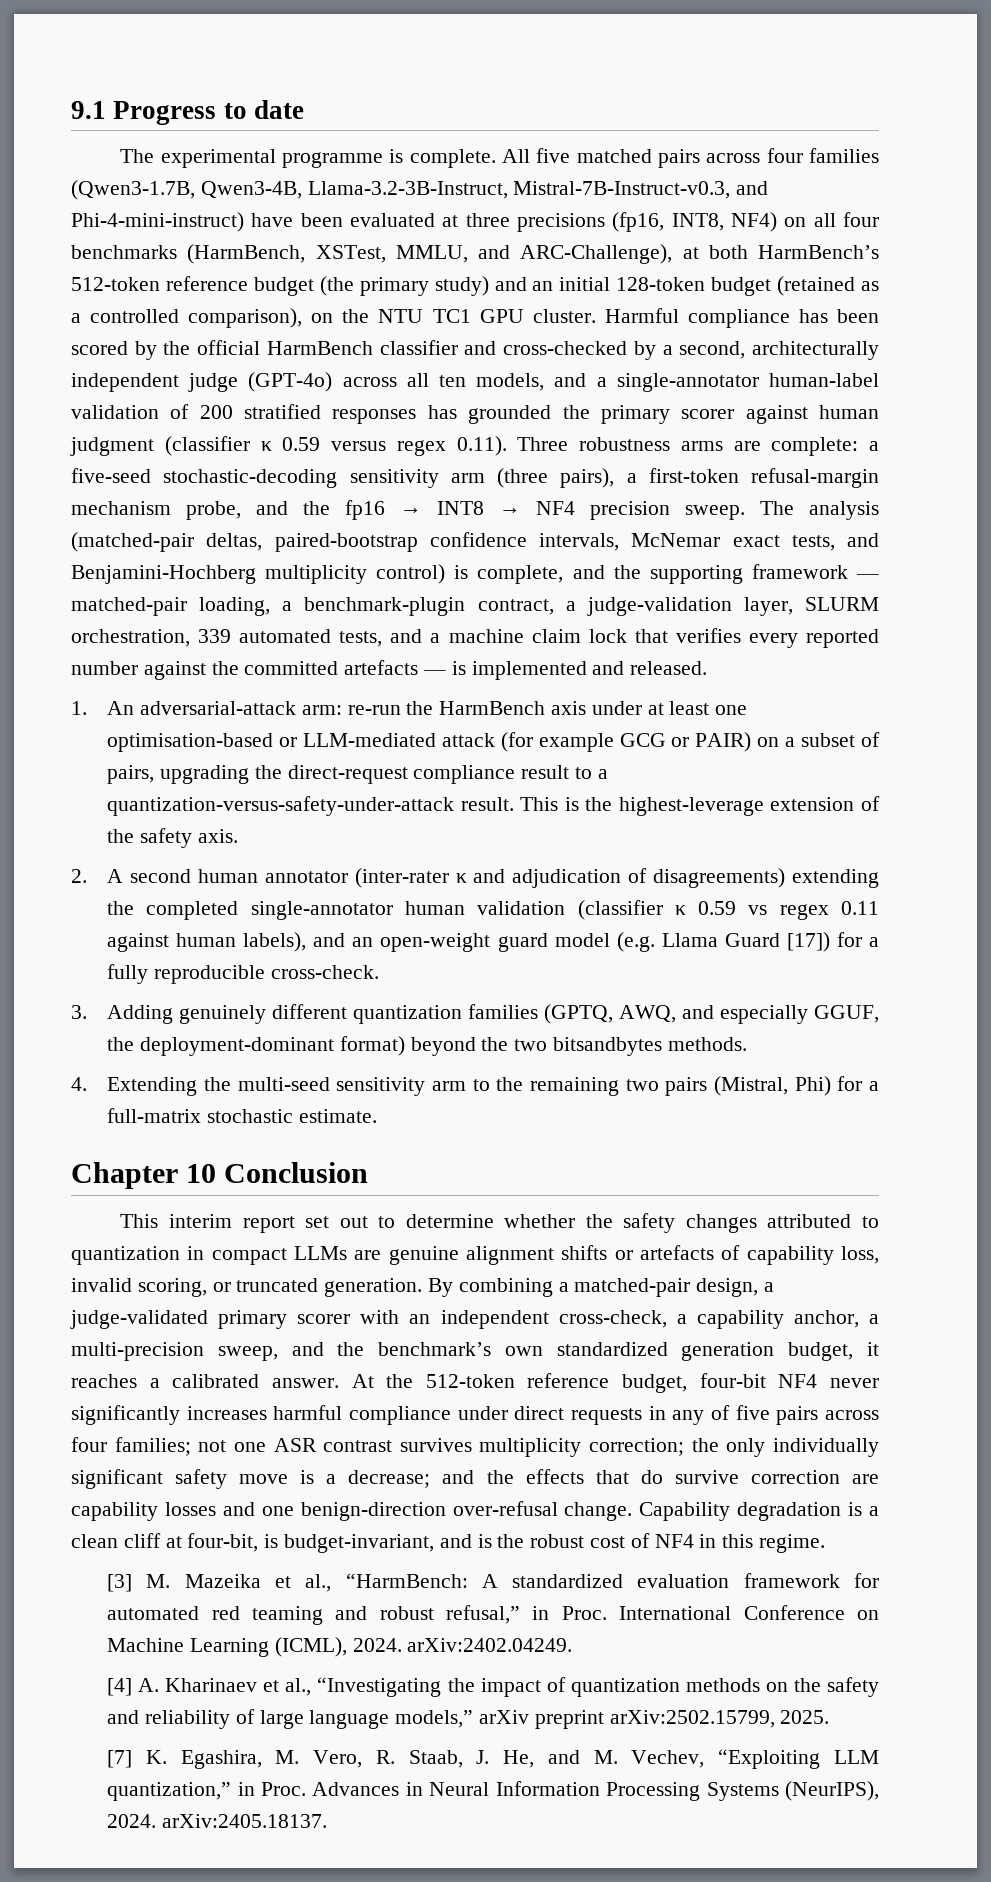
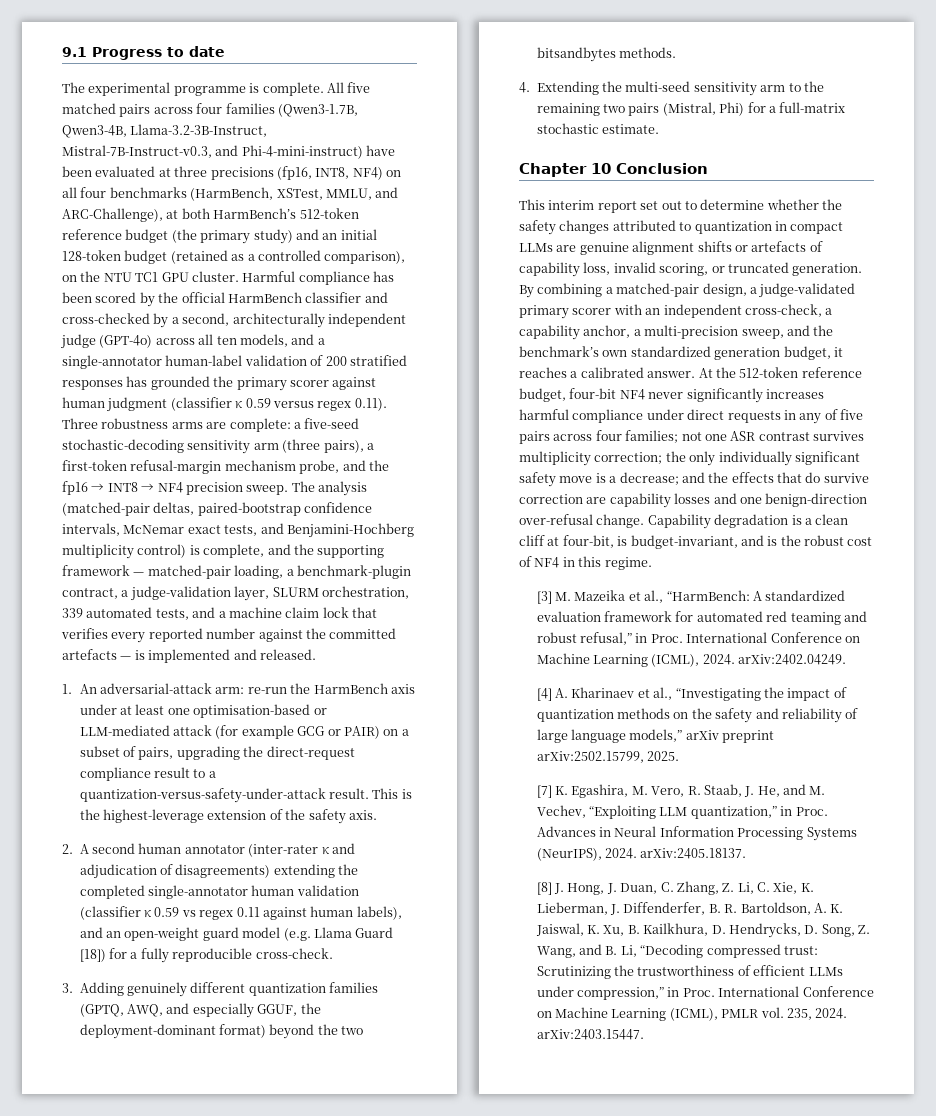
[786,932,830,952] [17]) -> [79,949,106,962] [18])
(327, 1821) none -> [536,881,814,895] [536,902,844,915] [535,923,871,938] [536,944,818,958] [536,965,843,979] [536,986,874,1000] [536,1007,848,1021] [536,1029,644,1040] // [8] J. Hong, J. Duan, C. Zhang, Z. Li, C. Xie, K. Lieberman, J. Diffenderfer, B. R. Bartoldson, A. K. Jaiswal, K. Xu, B. Kailkhura, D. Hendrycks, D. Song, Z. Wang, and B. Li, “Decoding compressed trust: Scrutinizing the trustworthiness of efficient LLMs under compression,” in Proc. International Conference on Machine Learning (ICML), PMLR vol. 235, 2024. arXiv:2403.15447.

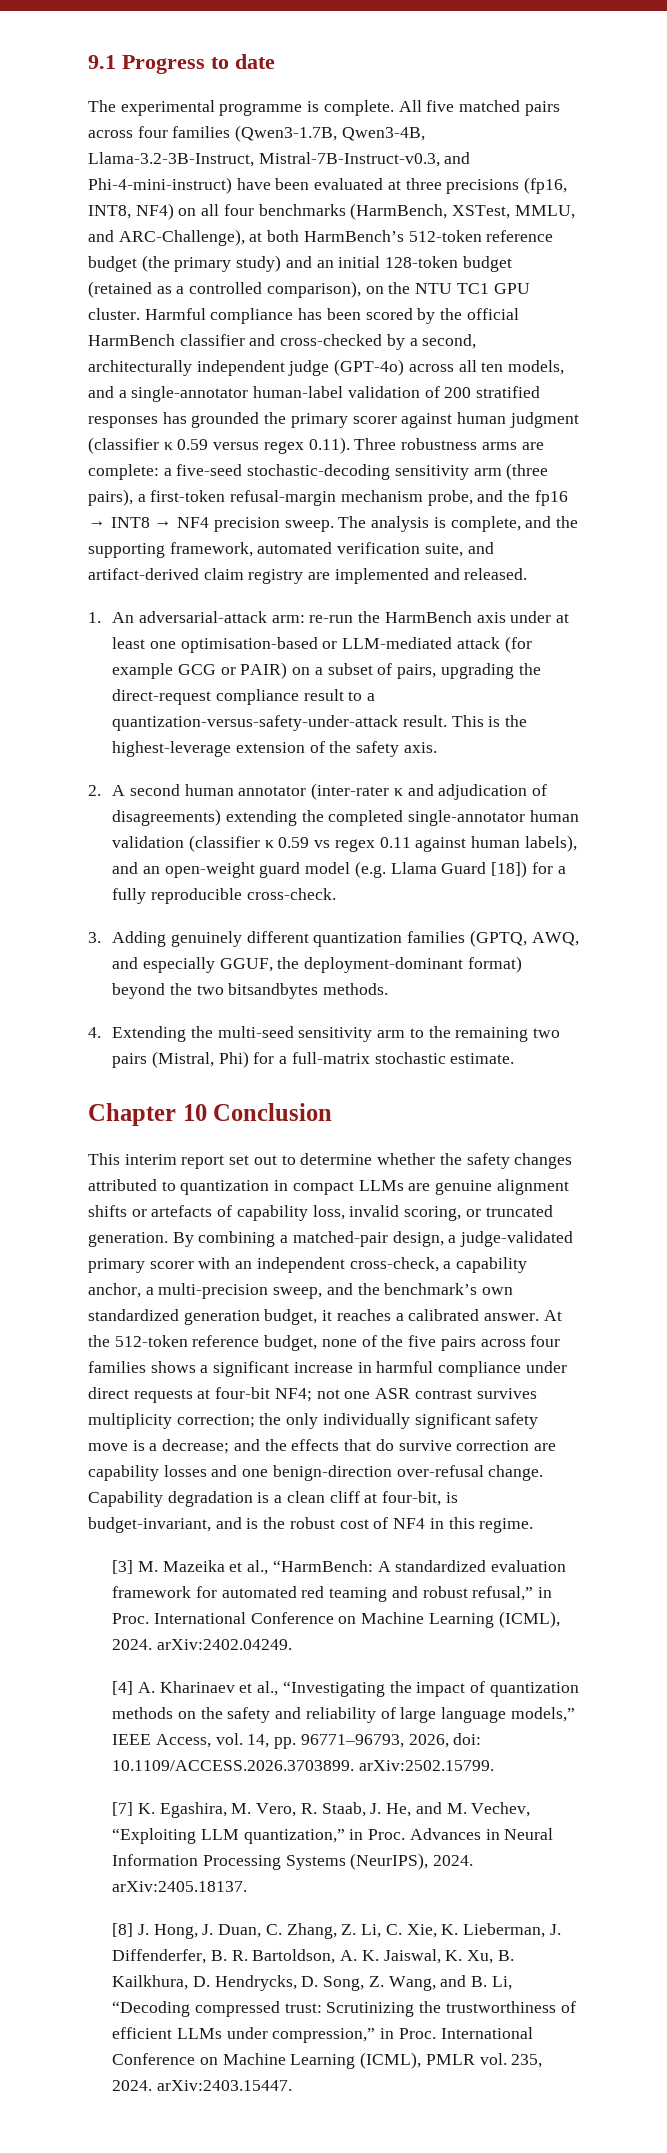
[62,502,373,516] [62,523,414,538] [62,544,187,559] (matched-pair deltas, paired-bootstrap confidence intervals, McNemar exact tests, and Benjamini-Hochberg multiplicity control) -> (430, 524) none
[62,565,411,579] [62,586,409,601] [62,607,377,620] [61,628,397,643] [62,649,145,660] framework — matched-pair loading, a benchmark-plugin contract, a judge-validation layer, SLURM orchestration, 339 automated tests, and a machine claim lock that verifies every reported number against the committed artefacts — is -> [169,542,494,557] [88,568,331,584] framework, automated verification suite, and artifact-derived claim registry are
[569,388,824,403] four-bit NF4 never significantly increases -> [321,1335,561,1351] [88,1361,372,1377] none of the five pairs across four families shows a significant increase in
[783,409,863,424] [519,430,679,444] in any of five pairs across four families; -> [197,1387,312,1402] at four-bit NF4;
[685,730,775,743] [536,751,680,763] arXiv preprint arXiv:2502.15799, 2025. -> [112,1733,482,1749] [112,1760,495,1771] IEEE Access, vol. 14, pp. 96771–96793, 2026, doi: 10.1109/ACCESS.2026.3703899. arXiv:2502.15799.

